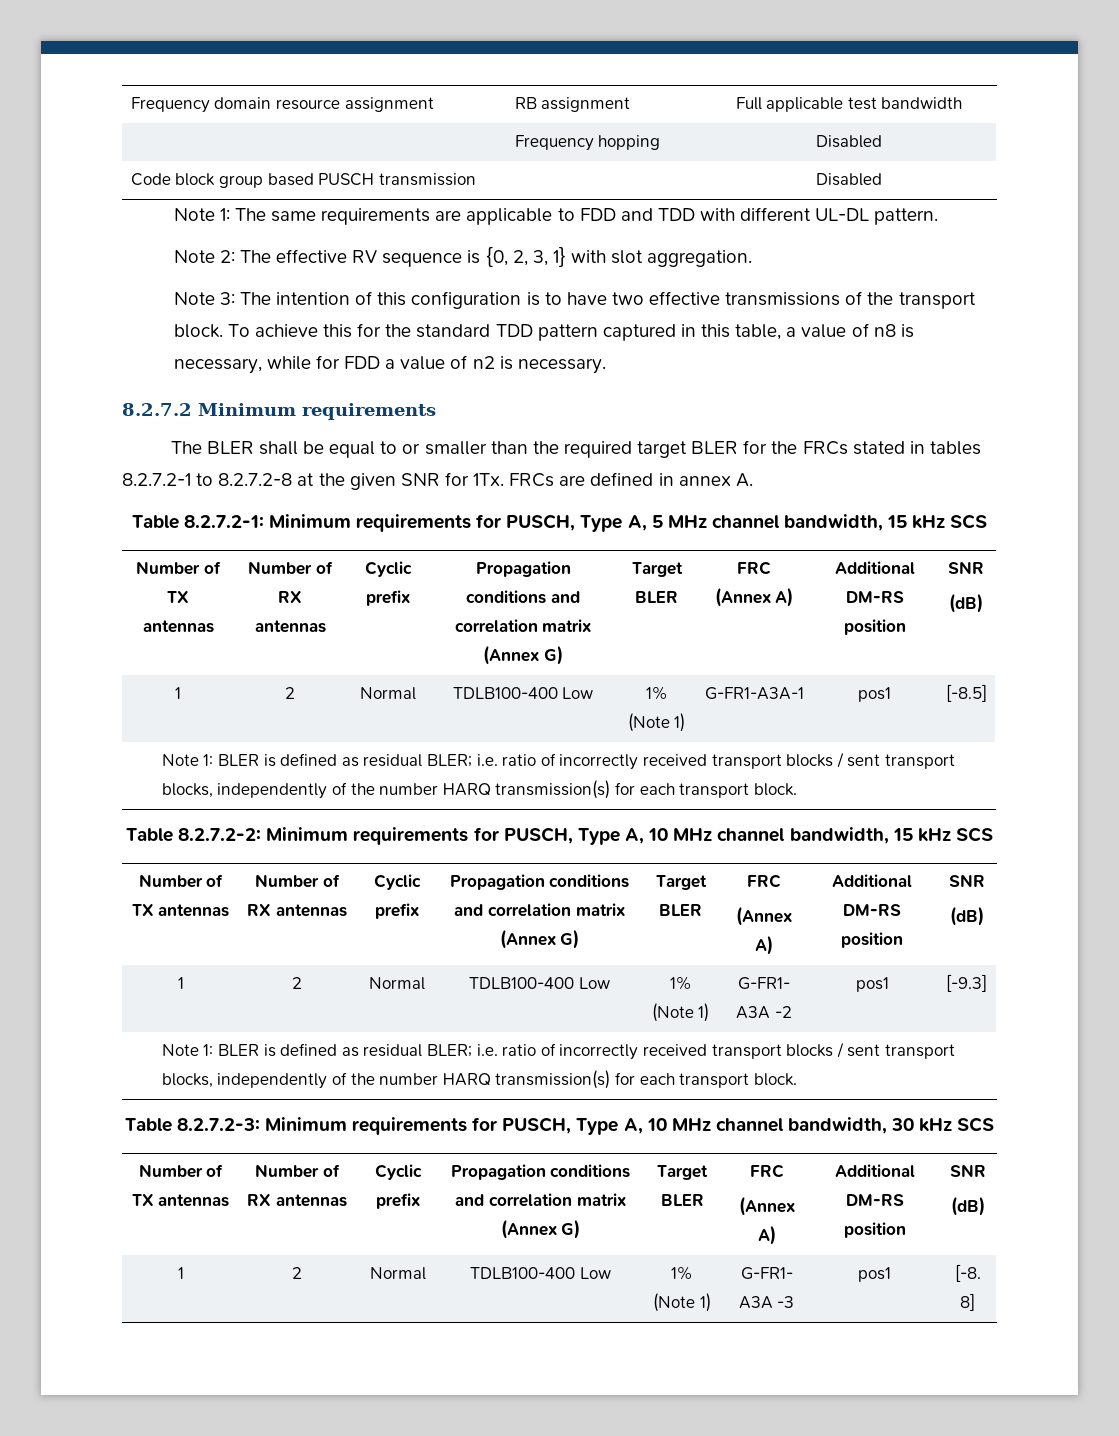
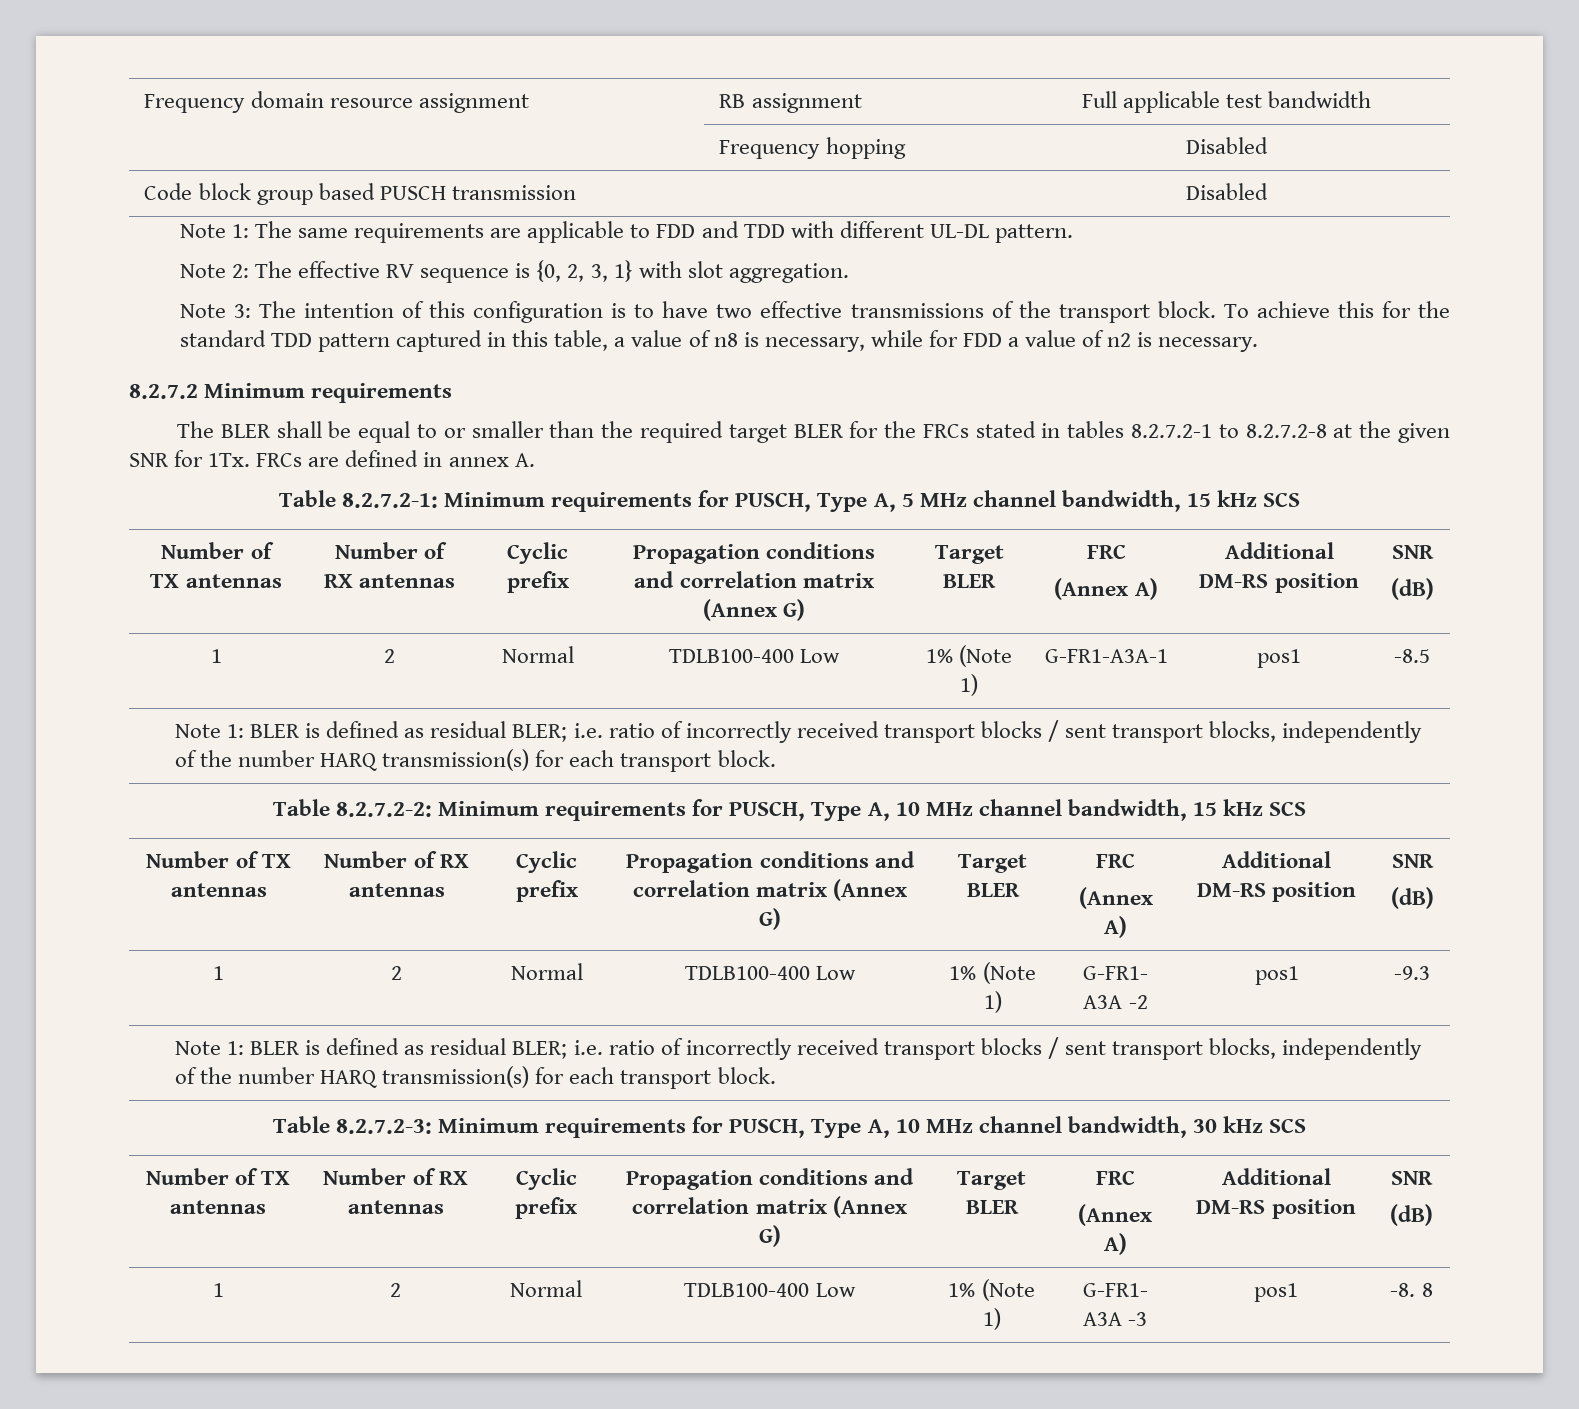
[945,684,987,702] [-8.5] -> [1394,649,1430,663] -8.5
[946,974,987,992] [-9.3] -> [1394,966,1430,980] -9.3
[954,1264,981,1282] [960,1293,975,1311] [-8. 8] -> [1390,1283,1433,1297] -8. 8

